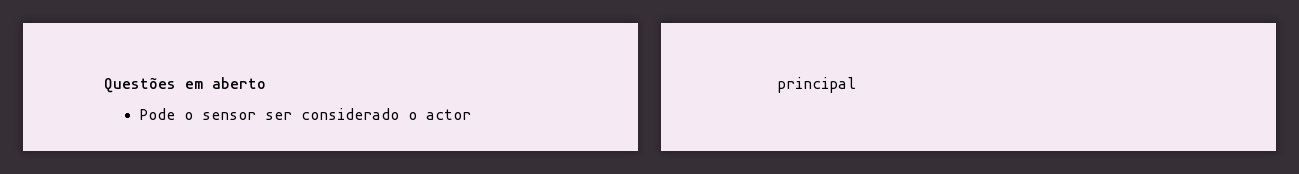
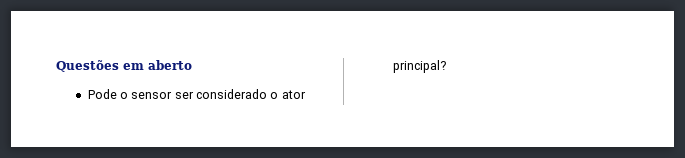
[426,109,472,120] [777,77,857,93] actor principal -> [281,90,306,99] [392,60,446,73] ator principal?

